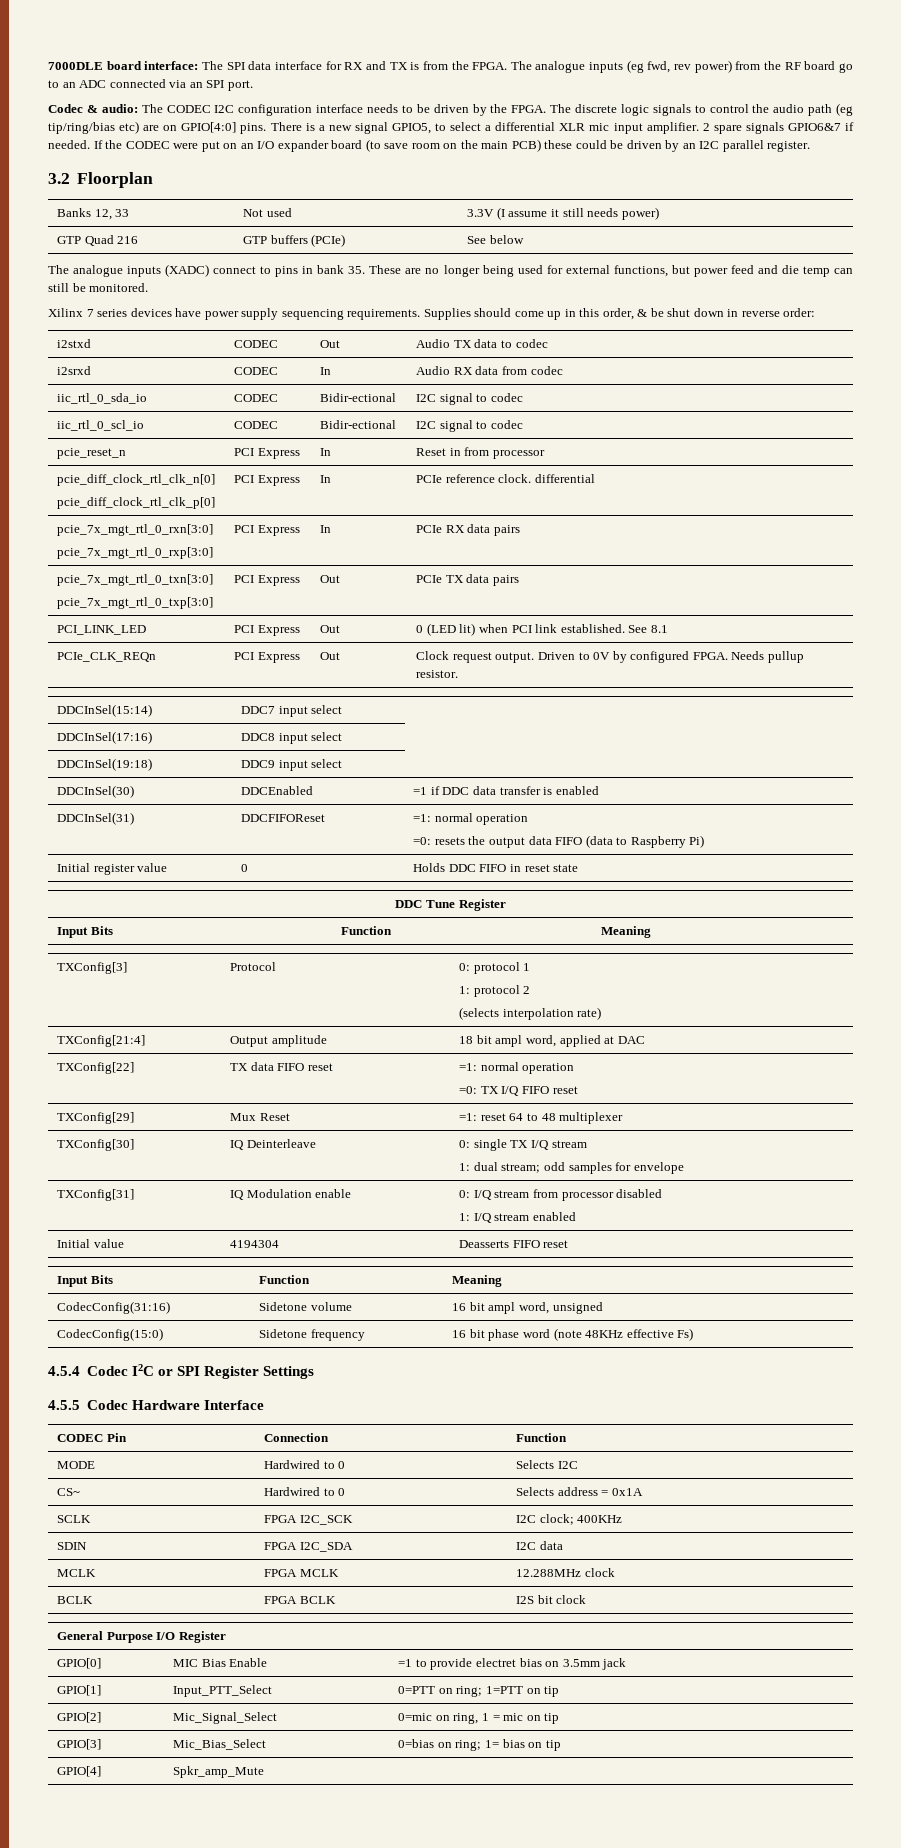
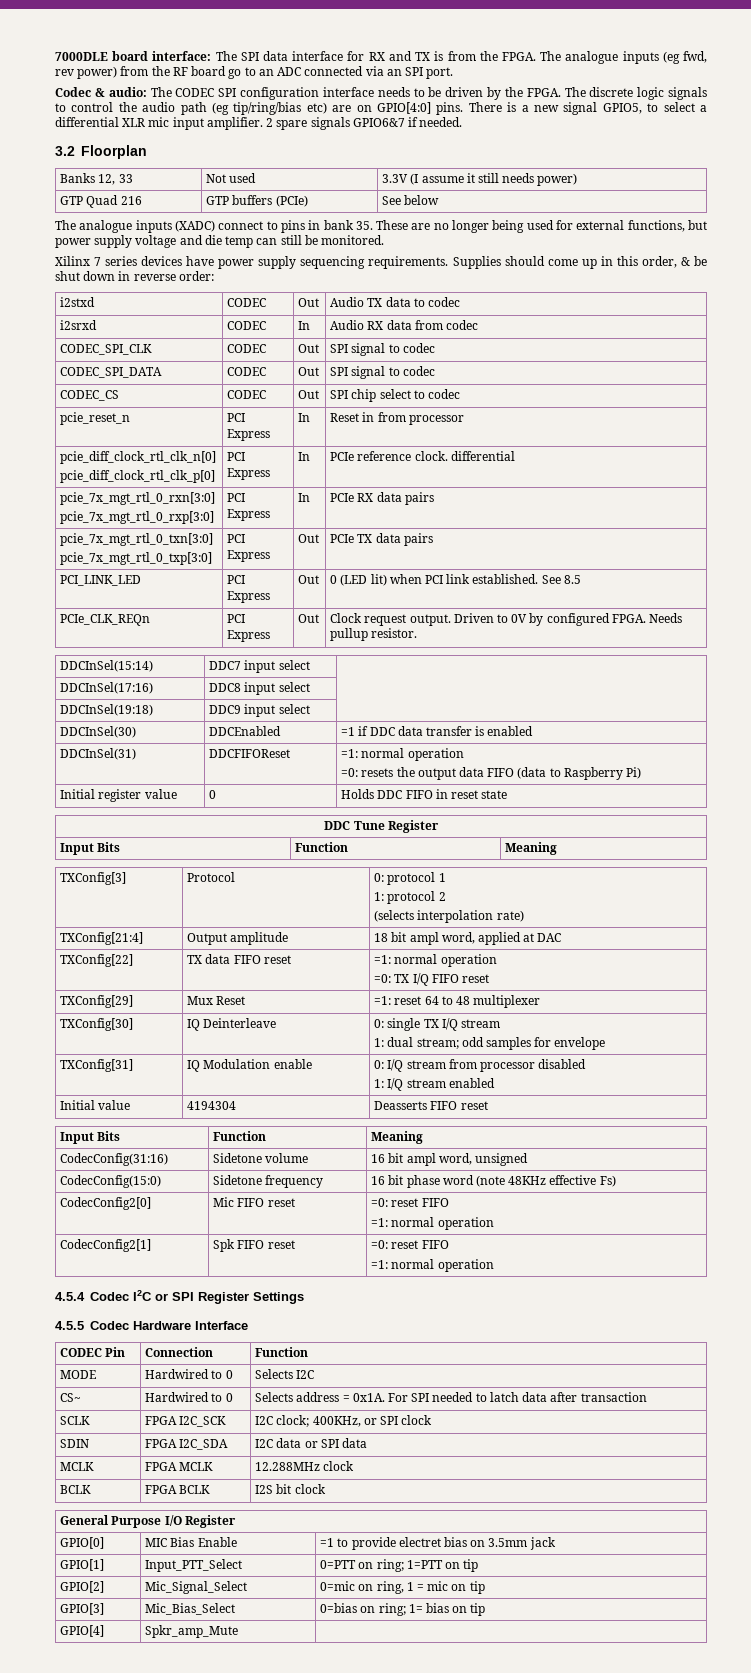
[214,105,235,113] I2C -> [218,88,237,97] SPI
[93,139,811,152] If the CODEC were put on an I/O expander board (to save room on the main PCB) these could be driven by an I2C parallel register. -> (463, 122) none
[730,265,754,274] feed -> [94,235,177,248] supply voltage
[57,393,148,404] [234,394,279,402] [320,393,397,402] [416,393,523,405] [57,420,145,431] [234,421,279,429] [320,420,397,429] [416,420,523,432] iic_rtl_0_sda_io | CODEC | Bidir-ectional | I2C signal to codec // iic_rtl_0_scl_io | CODEC | Bidir-ectional | I2C signal to codec -> [60,344,153,355] [227,344,267,353] [298,344,320,353] [330,343,435,356] [60,367,163,378] [227,367,267,376] [298,367,320,376] [330,366,435,379] [60,390,120,401] [227,390,267,399] [298,390,320,399] [330,389,460,402] CODEC_SPI_CLK | CODEC | Out | SPI signal to codec // CODEC_SPI_DATA | CODEC | Out | SPI signal to codec // CODEC_CS | CODEC | Out | SPI chip select to codec
[650,625,668,633] 8.1 -> [563,575,581,584] 8.5
(694, 1334) none -> [60,1197,152,1210] [213,1197,295,1207] [371,1198,449,1207] [371,1217,494,1230] [60,1239,152,1252] [213,1239,295,1252] [371,1240,449,1249] [371,1259,494,1272] // CodecConfig2[0] | Mic FIFO reset | =0: reset FIFO // =1: normal operation // CodecConfig2[1] | Spk FIFO reset | =0: reset FIFO // =1: normal operation
[611,1488,643,1496] 0x1A -> [352,1392,647,1402] 0x1A. For SPI needed to latch data after transaction
[577,1515,623,1523] 400KHz -> [312,1415,433,1427] 400KHz, or SPI clock
(563, 1545) none -> [304,1438,367,1448] or SPI data

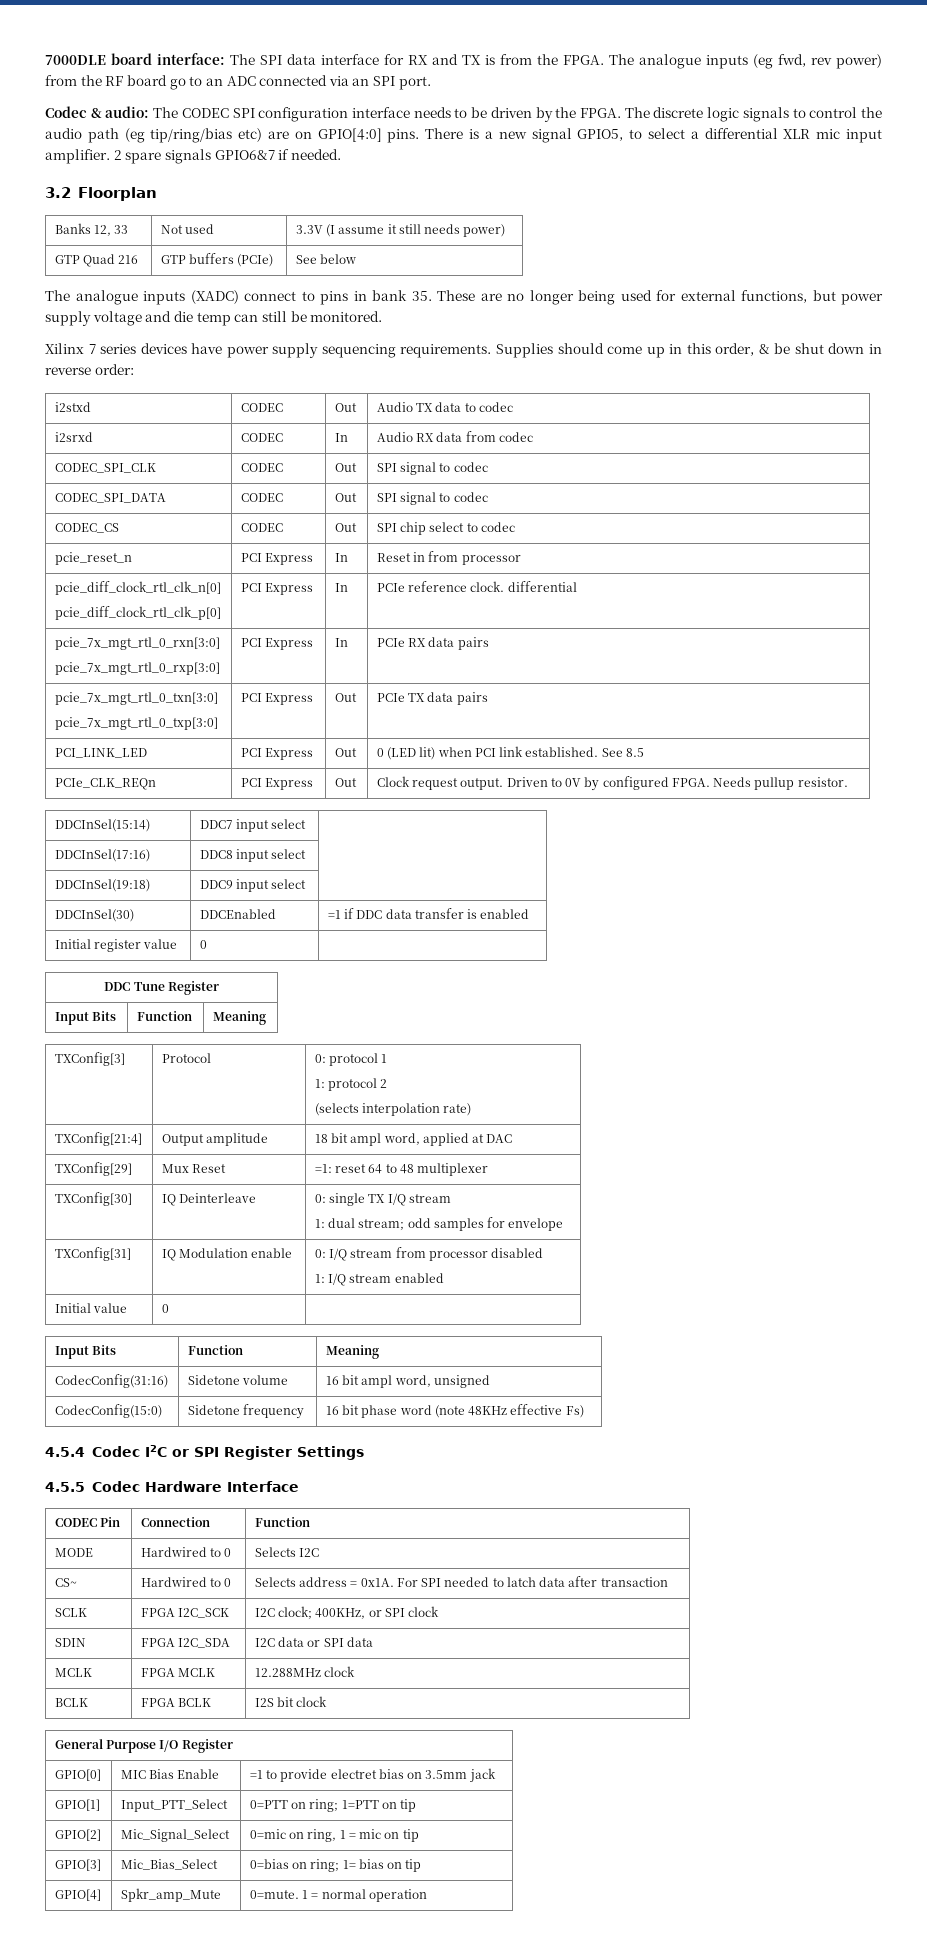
[60,748,137,760] [209,749,291,758] [341,748,464,761] [341,767,642,780] [60,789,177,802] [209,790,217,799] [341,789,508,799] DDCInSel(31) | DDCFIFOReset | =1: normal operation // =0: resets the output data FIFO (data to Raspberry Pi) // Initial register value | 0 | Holds DDC FIFO in reset state -> [54,939,178,952] [199,940,207,949] Initial register value | 0 |
[60,954,134,967] [187,954,291,964] [374,954,497,967] [374,973,489,986] // TXConfig[22] | TX data FIFO reset | =1: normal operation // =0: TX I/Q FIFO reset -> (513, 1138) none
[187,1101,237,1110] [374,1101,488,1110] 4194304 | Deasserts FIFO reset -> [161,1304,169,1313] 0 |
[60,1197,152,1210] [213,1197,295,1207] [371,1198,449,1207] [371,1217,494,1230] [60,1239,152,1252] [213,1239,295,1252] [371,1240,449,1249] [371,1259,494,1272] // CodecConfig2[0] | Mic FIFO reset | =0: reset FIFO // =1: normal operation // CodecConfig2[1] | Spk FIFO reset | =0: reset FIFO // =1: normal operation -> (584, 1411) none
(239, 1631) none -> [249,1889,427,1902] 0=mute. 1 = normal operation

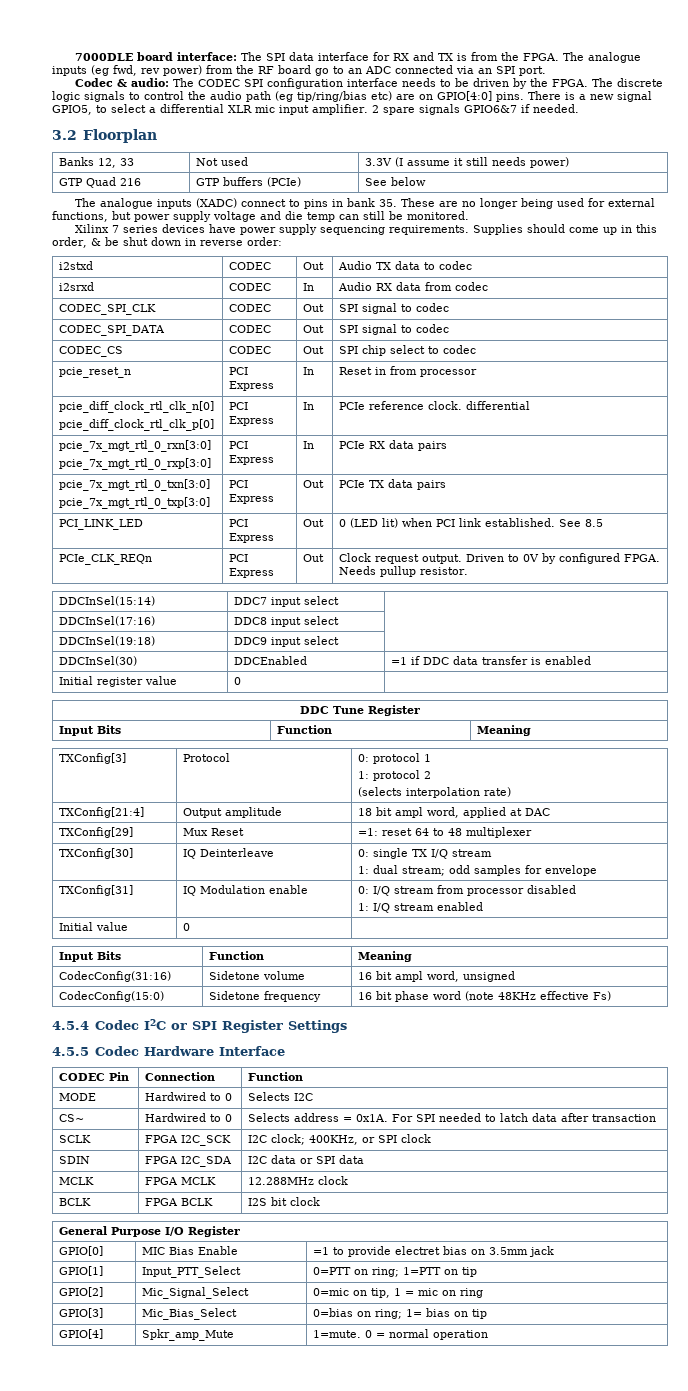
[307,1829,337,1842] ring, -> [371,1288,391,1298] tip,
[402,1829,419,1842] tip -> [460,1288,484,1298] ring
[249,1890,309,1899] 0=mute. 1 -> [313,1330,373,1338] 1=mute. 0

